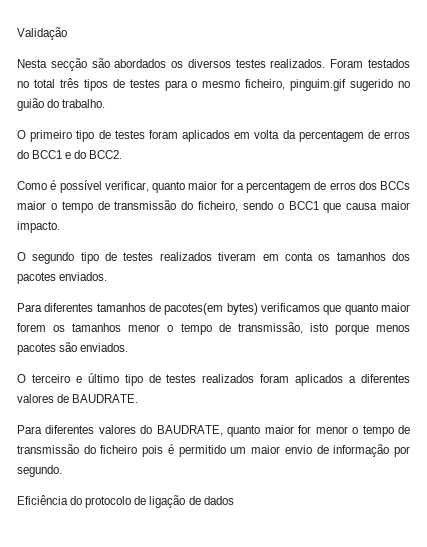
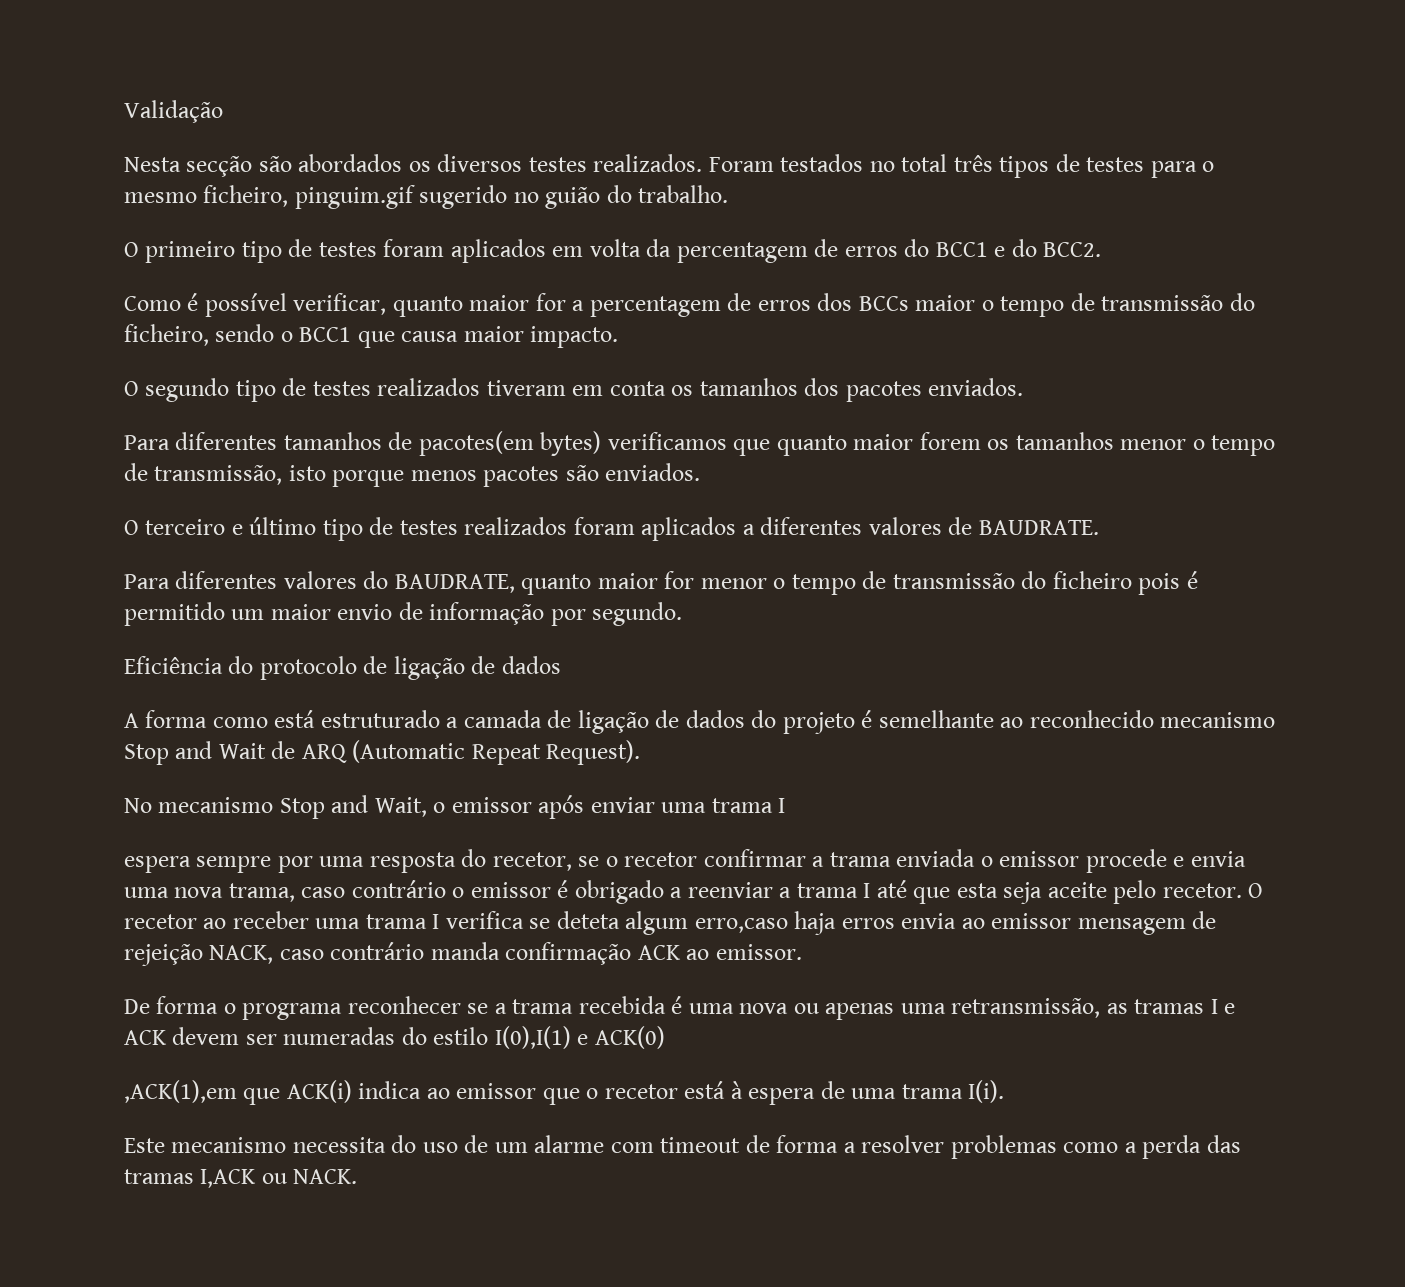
(234, 500) none -> [124,710,1276,734] [124,740,641,765] [124,795,786,819] [124,849,1246,873] [124,880,1264,904] [124,911,1217,935] [124,942,802,966] [124,996,1236,1020] [124,1026,665,1049] [124,1080,1005,1105] [124,1135,1241,1159] [124,1169,358,1188] // A forma como está estruturado a camada de ligação de dados do projeto é semelhante ao reconhecido mecanismo Stop and Wait de ARQ (Automatic Repeat Request). // No mecanismo Stop and Wait, o emissor após enviar uma trama I // espera sempre por uma resposta do recetor, se o recetor confirmar a trama enviada o emissor procede e envia uma nova trama, caso contrário o emissor é obrigado a reenviar a trama I até que esta seja aceite pelo recetor. O recetor ao receber uma trama I verifica se deteta algum erro,caso haja erros envia ao emissor mensagem de rejeição NACK, caso contrário manda confirmação ACK ao emissor. // De forma o programa reconhecer se a trama recebida é uma nova ou apenas uma retransmissão, as tramas I e ACK devem ser numeradas do estilo I(0),I(1) e ACK(0) // ,ACK(1),em que ACK(i) indica ao emissor que o recetor está à espera de uma trama I(i). // Este mecanismo necessita do uso de um alarme com timeout de forma a resolver problemas como a perda das tramas I,ACK ou NACK.

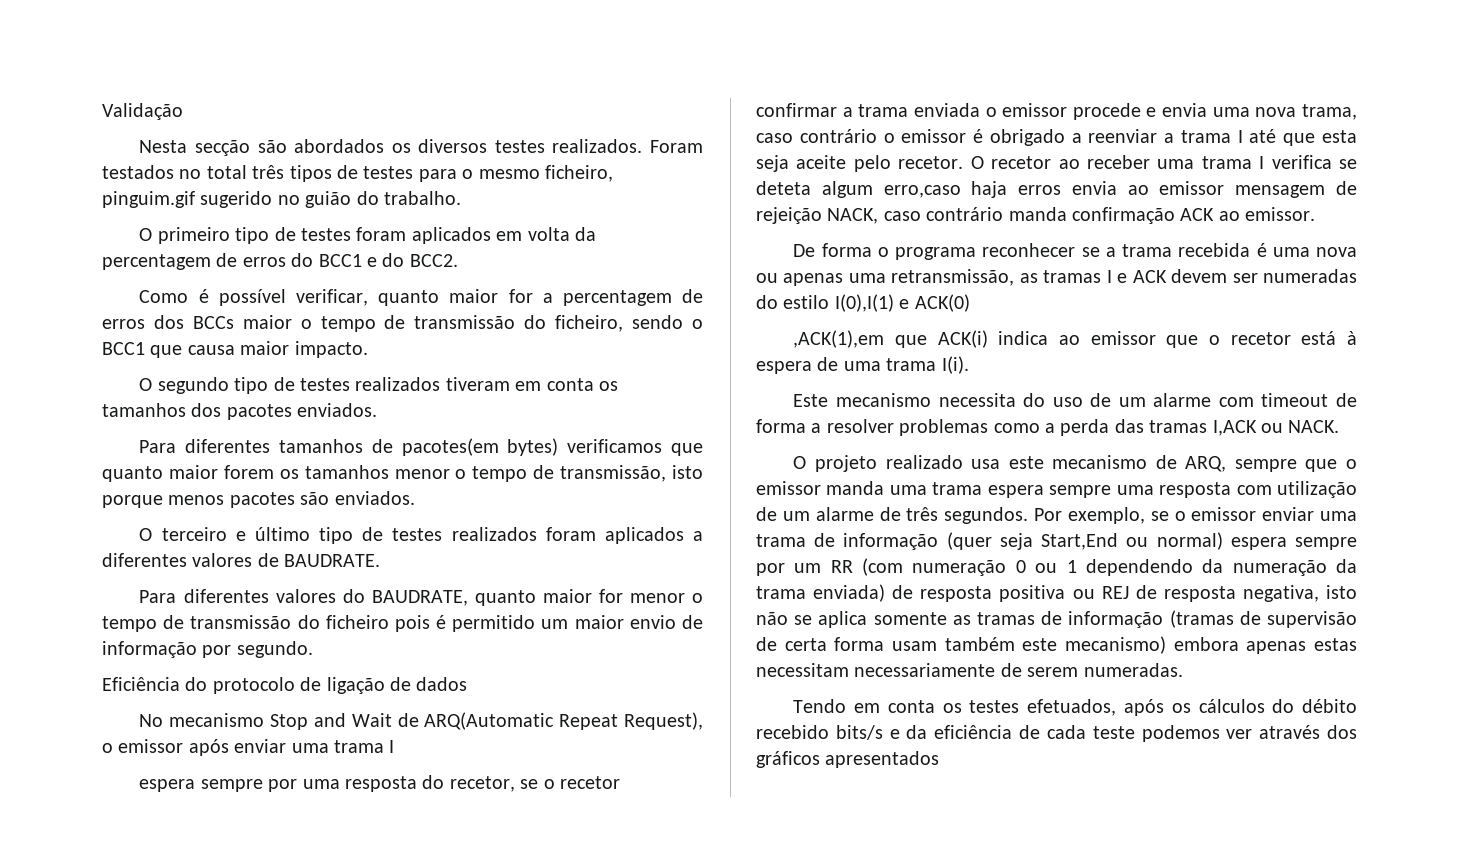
[124,710,1154,734] A forma como está estruturado a camada de ligação de dados do projeto é semelhante ao reconhecido -> [139,714,164,727] No
[301,740,641,765] [124,795,427,819] ARQ (Automatic Repeat Request). // No mecanismo Stop and Wait, -> [424,712,703,730] ARQ(Automatic Repeat Request),
(358, 1176) none -> [793,455,1357,472] [756,481,1357,498] [756,507,1357,524] [756,532,1357,550] [756,558,1357,576] [756,584,1357,602] [756,610,1357,628] [756,636,1357,654] [756,663,1183,677] [793,699,1357,716] [756,725,1357,742] [756,751,940,768] // O projeto realizado usa este mecanismo de ARQ, sempre que o emissor manda uma trama espera sempre uma resposta com utilização de um alarme de três segundos. Por exemplo, se o emissor enviar uma trama de informação (quer seja Start,End ou normal) espera sempre por um RR (com numeração 0 ou 1 dependendo da numeração da trama enviada) de resposta positiva ou REJ de resposta negativa, isto não se aplica somente as tramas de informação (tramas de supervisão de certa forma usam também este mecanismo) embora apenas estas necessitam necessariamente de serem numeradas. // Tendo em conta os testes efetuados, após os cálculos do débito recebido bits/s e da eficiência de cada teste podemos ver através dos gráficos apresentados

